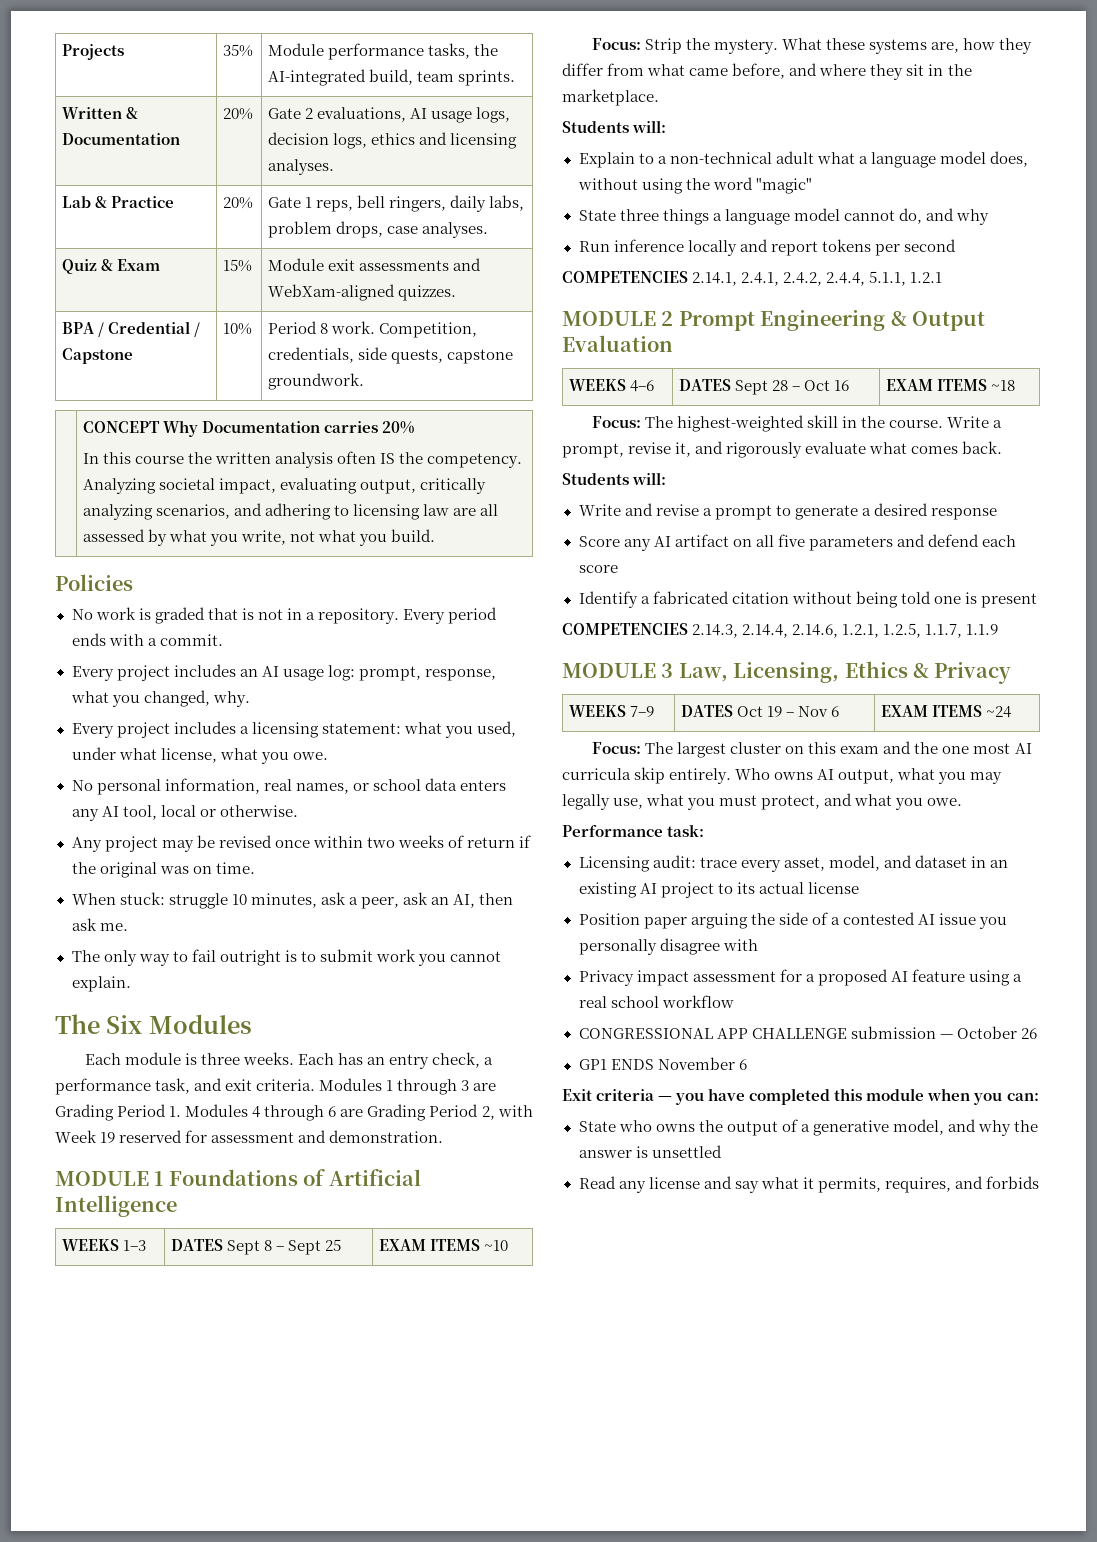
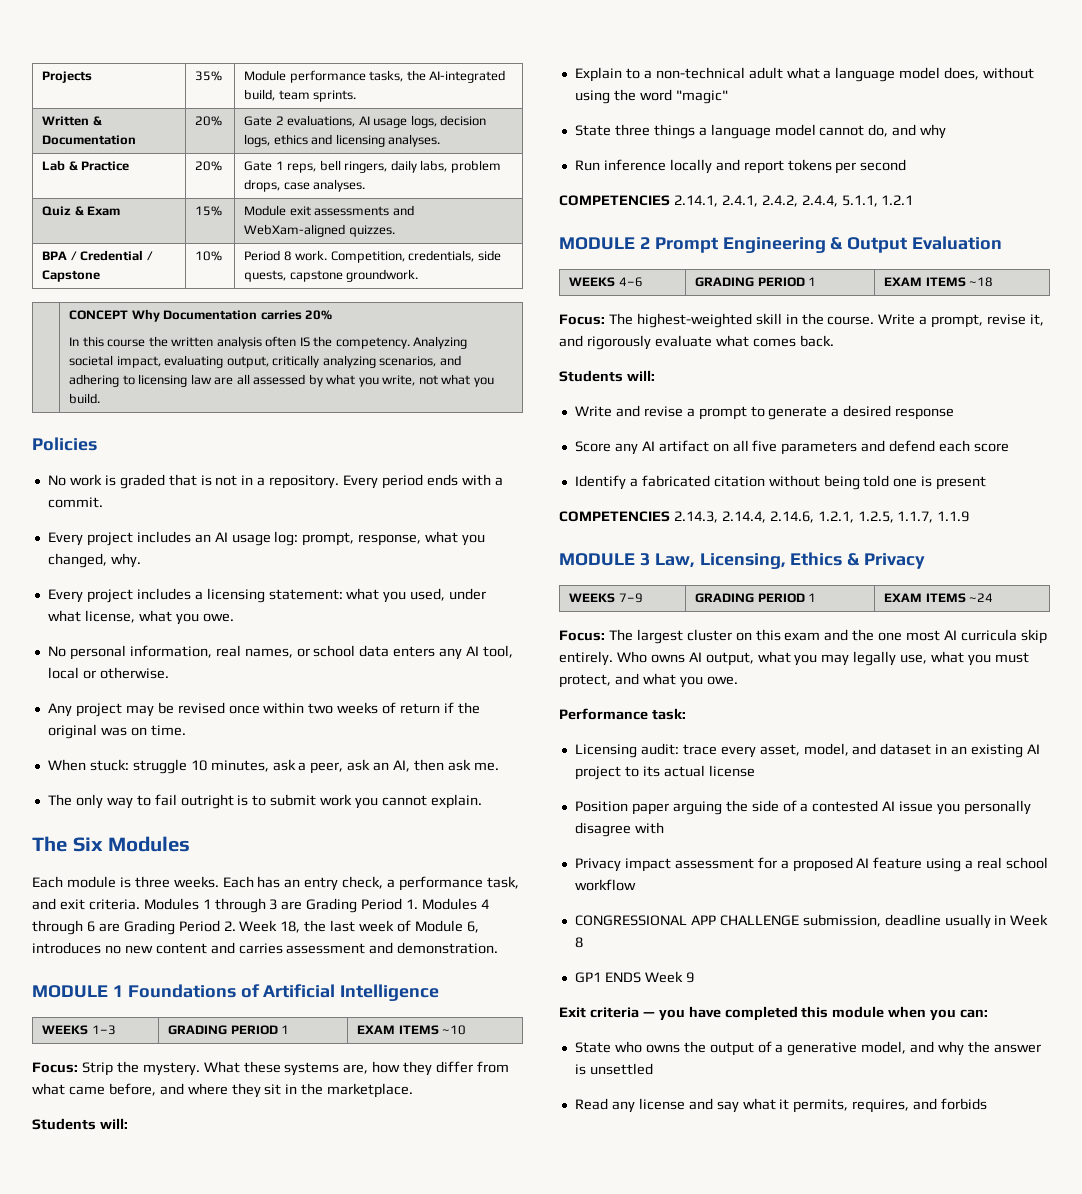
[481,1105,533,1120] [55,1130,208,1143] 2, with Week 19 reserved for -> [223,920,479,933] [32,942,283,954] 2. Week 18, the last week of Module 6, introduces no new content and carries
[171,1239,342,1255] DATES Sept 8 – Sept 25 -> [168,1025,290,1035] GRADING PERIOD 1
[679,379,850,395] DATES Sept 28 – Oct 16 -> [695,277,817,287] GRADING PERIOD 1
[681,705,840,717] DATES Oct 19 – Nov 6 -> [695,593,817,603] GRADING PERIOD 1
[850,1026,1037,1039] submission — October 26 -> [802,914,1049,929] [574,937,583,948] submission, deadline usually in Week 8
[657,1057,747,1070] November 6 -> [644,971,694,983] Week 9

